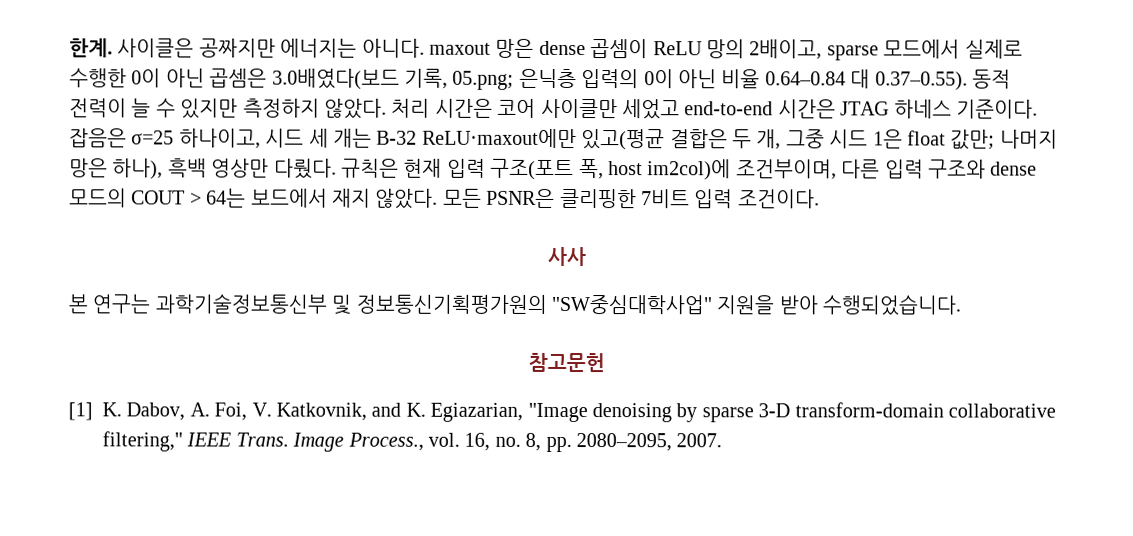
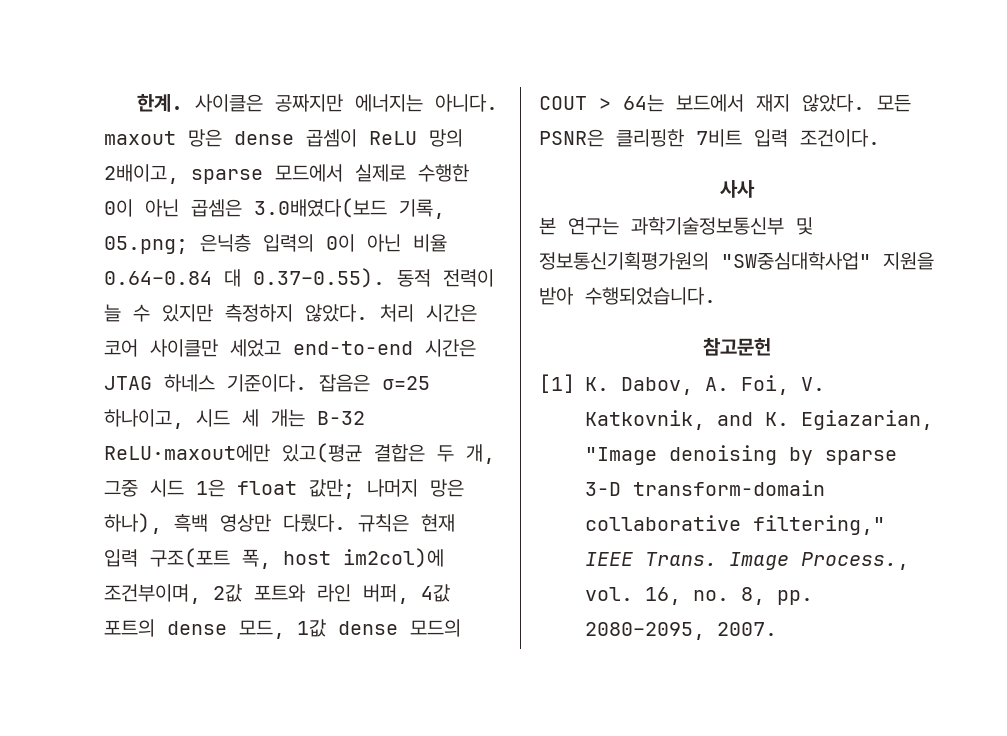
[841,159,986,179] 다른 입력 구조와 -> [213,584,450,604] [104,619,326,639] 2값 포트와 라인 버퍼, 4값 포트의 dense 모드, 1값

